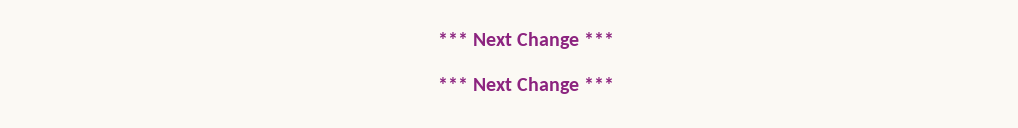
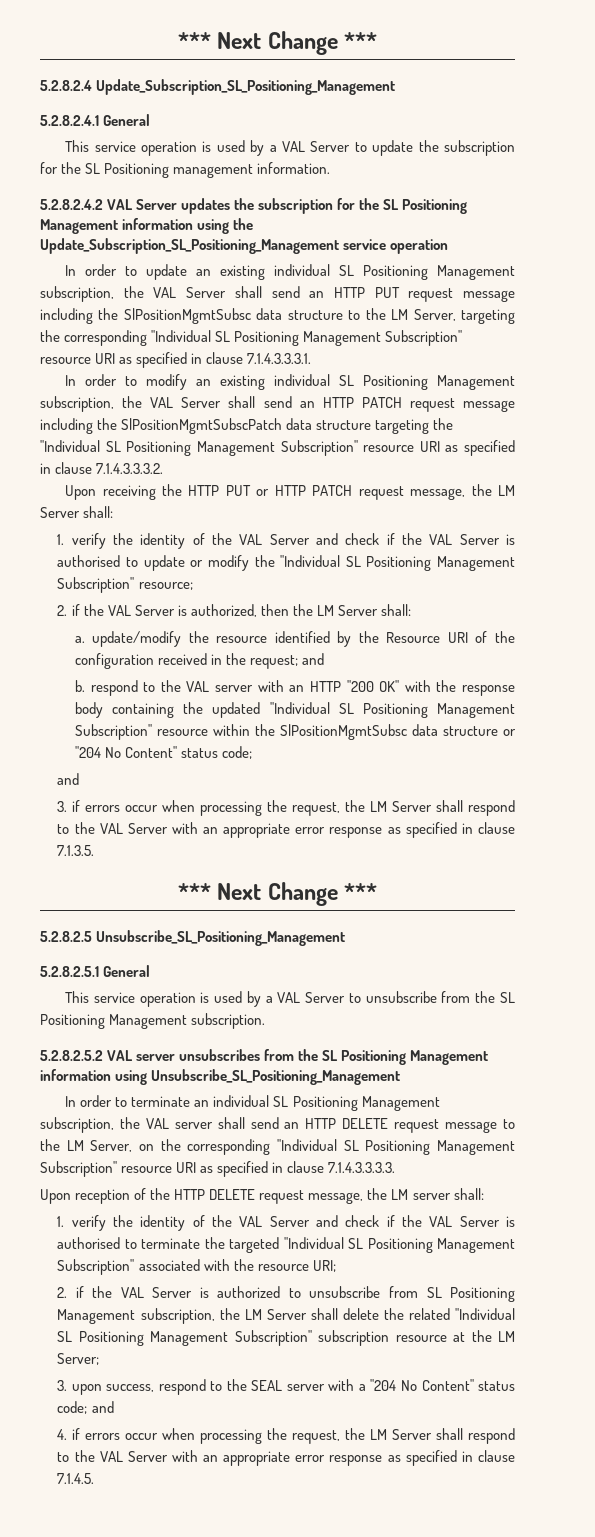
[437,32,615,49] [437,77,615,94] *** Next Change *** // *** Next Change *** -> [177,31,378,55] [40,79,396,95] [40,114,151,126] [65,140,516,156] [40,162,331,178] [40,198,468,214] [40,218,254,234] [40,238,449,254] [65,264,516,280] [40,286,515,302] [40,308,516,324] [40,330,463,346] [40,352,312,368] [65,374,516,390] [40,396,515,412] [40,418,454,434] [40,440,515,456] [40,462,164,474] [65,484,515,500] [40,506,114,518] [57,533,515,549] [57,555,516,571] [57,577,193,593] [57,604,412,617] [74,631,515,647] [74,653,325,669] [74,680,515,696] [74,702,515,718] [74,724,516,740] [74,746,253,759] [57,773,80,785] [57,800,516,816] [57,822,516,838] [57,845,95,856] [177,882,378,906] [40,930,346,946] [40,965,151,977] [65,991,516,1007] [40,1013,266,1029] [40,1049,489,1065] [40,1069,401,1085] [65,1095,440,1111] [40,1117,516,1133] [40,1139,515,1155] [40,1161,396,1177] [40,1188,484,1204] [57,1215,515,1231] [57,1237,516,1253] [57,1259,336,1275] [57,1286,515,1302] [57,1308,516,1324] [57,1330,516,1346] [57,1353,100,1365] [57,1379,515,1395] [57,1401,114,1414] [57,1428,516,1444] [57,1450,516,1466] [57,1473,95,1484] *** Next Change *** // 5.2.8.2.4 Update_Subscription_SL_Positioning_Management // 5.2.8.2.4.1 General // This service operation is used by a VAL Server to update the subscription for the SL Positioning management information. // 5.2.8.2.4.2 VAL Server updates the subscription for the SL Positioning Management information using the Update_Subscription_SL_Positioning_Management service operation // In order to update an existing individual SL Positioning Management subscription, the VAL Server shall send an HTTP PUT request message including the SlPositionMgmtSubsc data structure to the LM Server, targeting the corresponding "Individual SL Positioning Management Subscription" resource URI as specified in clause 7.1.4.3.3.3.1. // In order to modify an existing individual SL Positioning Management subscription, the VAL Server shall send an HTTP PATCH request message including the SlPositionMgmtSubscPatch data structure targeting the "Individual SL Positioning Management Subscription" resource URI as specified in clause 7.1.4.3.3.3.2. // Upon receiving the HTTP PUT or HTTP PATCH request message, the LM Server shall: // 1. verify the identity of the VAL Server and check if the VAL Server is authorised to update or modify the "Individual SL Positioning Management Subscription" resource; // 2. if the VAL Server is authorized, then the LM Server shall: // a. update/modify the resource identified by the Resource URI of the configuration received in the request; and // b. respond to the VAL server with an HTTP "200 OK" with the response body containing the updated "Individual SL Positioning Management Subscription" resource within the SlPositionMgmtSubsc data structure or "204 No Content" status code; // and // 3. if errors occur when processing the request, the LM Server shall respond to the VAL Server with an appropriate error response as specified in clause 7.1.3.5. // *** Next Change *** // 5.2.8.2.5 Unsubscribe_SL_Positioning_Management // 5.2.8.2.5.1 General // This service operation is used by a VAL Server to unsubscribe from the SL Positioning Management subscription. // 5.2.8.2.5.2 VAL server unsubscribes from the SL Positioning Management information using Unsubscribe_SL_Positioning_Management // In order to terminate an individual SL Positioning Management subscription, the VAL server shall send an HTTP DELETE request message to the LM Server, on the corresponding "Individual SL Positioning Management Subscription" resource URI as specified in clause 7.1.4.3.3.3.3. // Upon reception of the HTTP DELETE request message, the LM server shall: // 1. verify the identity of the VAL Server and check if the VAL Server is authorised to terminate the targeted "Individual SL Positioning Management Subscription" associated with the resource URI; // 2. if the VAL Server is authorized to unsubscribe from SL Positioning Management subscription, the LM Server shall delete the related "Individual SL Positioning Management Subscription" subscription resource at the LM Server; // 3. upon success, respond to the SEAL server with a "204 No Content" status code; and // 4. if errors occur when processing the request, the LM Server shall respond to the VAL Server with an appropriate error response as specified in clause 7.1.4.5.

